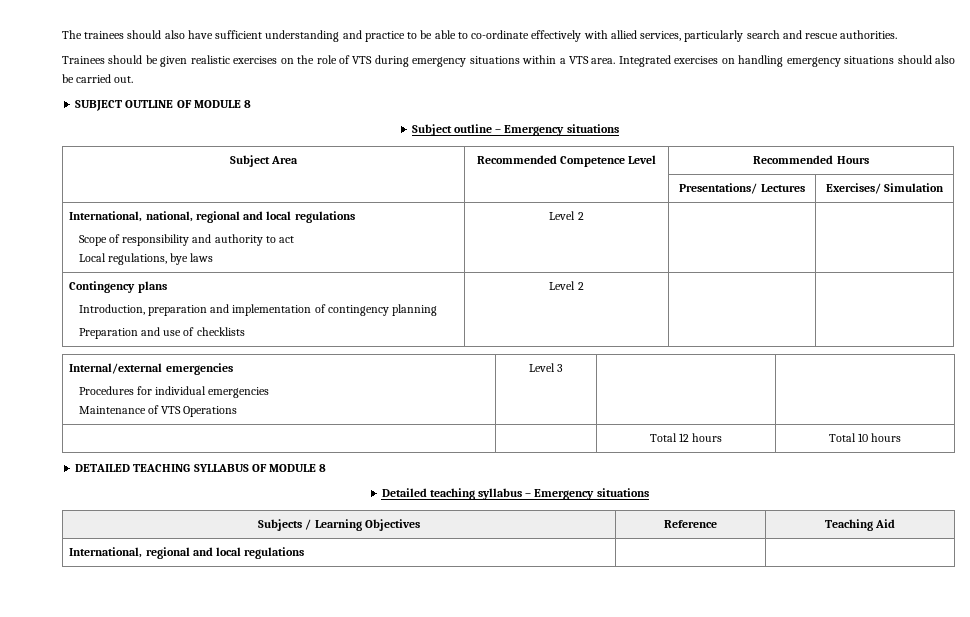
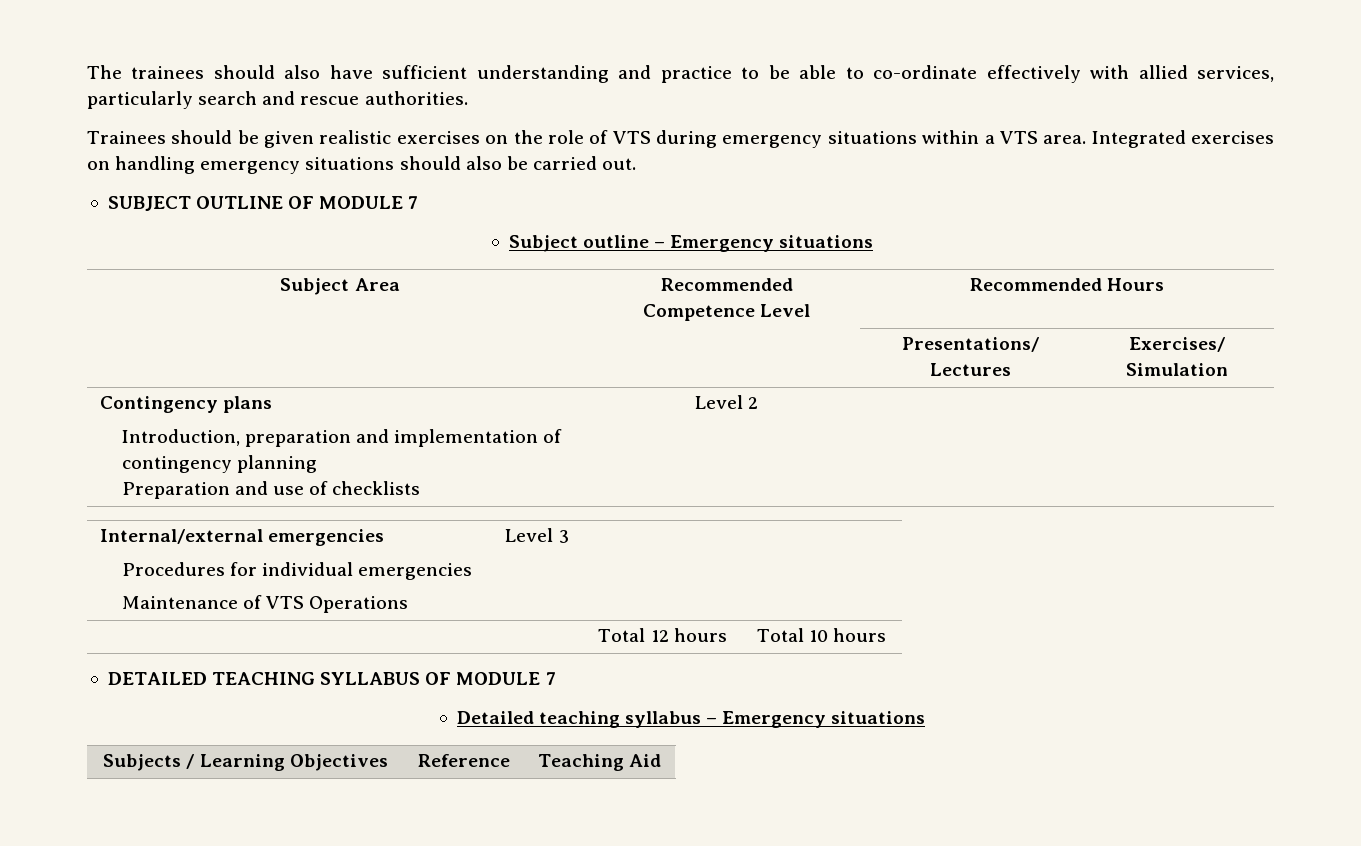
[244,100,252,108] 8 -> [408,196,419,209] 7
[69,211,355,223] [78,234,295,246] [78,253,214,265] [549,211,584,220] // International, national, regional and local regulations // Scope of responsibility and authority to act // Local regulations, bye laws | Level 2 | | -> (1228, 369) none
[319,464,327,472] 8 -> [545,672,556,685] 7
[69,547,305,559] // International, regional and local regulations | | -> (662, 760) none

